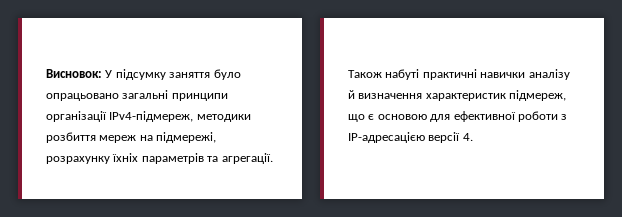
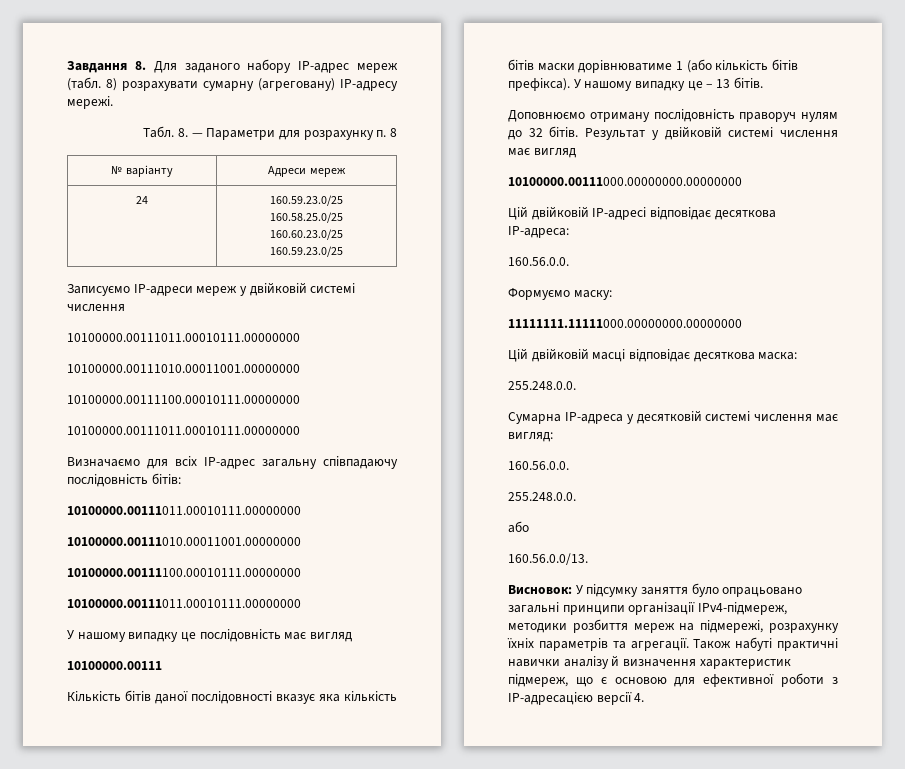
(46, 73) none -> [67,59,398,73] [67,77,398,91] [67,96,113,109] [143,126,397,140] [111,165,173,177] [268,166,346,177] [136,196,148,204] [270,195,343,206] [270,212,343,223] [270,229,343,240] [270,246,343,257] [67,282,356,296] [67,304,125,312] [67,333,300,342] [67,364,300,373] [67,395,300,404] [67,426,300,435] [67,456,398,469] [67,473,181,487] [67,506,301,515] [67,537,301,546] [67,568,301,577] [67,599,301,608] [67,629,352,642] [67,661,162,670] [67,690,397,704] [508,59,798,73] [508,77,763,91] [508,109,838,122] [508,126,838,140] [508,148,576,158] [508,177,742,186] [508,206,776,220] [508,226,569,238] [508,257,569,266] [508,288,612,300] [508,319,742,328] [508,348,798,362] [508,381,576,390] [508,410,838,424] [508,432,553,442] [508,461,569,470] [508,492,576,501] [508,521,529,533] [508,553,588,565] Завдання 8. Для заданого набору IP-адрес мереж (табл. 8) розрахувати сумарну (агреговану) IP-адресу мережі. // Табл. 8. — Параметри для розрахунку п. 8 // № варіанту | Адреси мереж // 24 | 160.59.23.0/25 // 160.58.25.0/25 // 160.60.23.0/25 // 160.59.23.0/25 // Записуємо IP-адреси мереж у двійковій системі числення // 10100000.00111011.00010111.00000000 // 10100000.00111010.00011001.00000000 // 10100000.00111100.00010111.00000000 // 10100000.00111011.00010111.00000000 // Визначаємо для всіх IP-адрес загальну співпадаючу послідовність бітів: // 10100000.00111011.00010111.00000000 // 10100000.00111010.00011001.00000000 // 10100000.00111100.00010111.00000000 // 10100000.00111011.00010111.00000000 // У нашому випадку це послідовність має вигляд // 10100000.00111 // Кількість бітів даної послідовності вказує яка кількість бітів маски дорівнюватиме 1 (або кількість бітів префікса). У нашому випадку це – 13 бітів. // Доповнюємо отриману послідовність праворуч нулям до 32 бітів. Результат у двійковій системі числення має вигляд // 10100000.00111000.00000000.00000000 // Цій двійковій ІР-адресі відповідає десяткова ІР-адреса: // 160.56.0.0. // Формуємо маску: // 11111111.11111000.00000000.00000000 // Цій двійковій масці відповідає десяткова маска: // 255.248.0.0. // Сумарна IP-адреса у десятковій системі числення має вигляд: // 160.56.0.0. // 255.248.0.0. // або // 160.56.0.0/13. //

